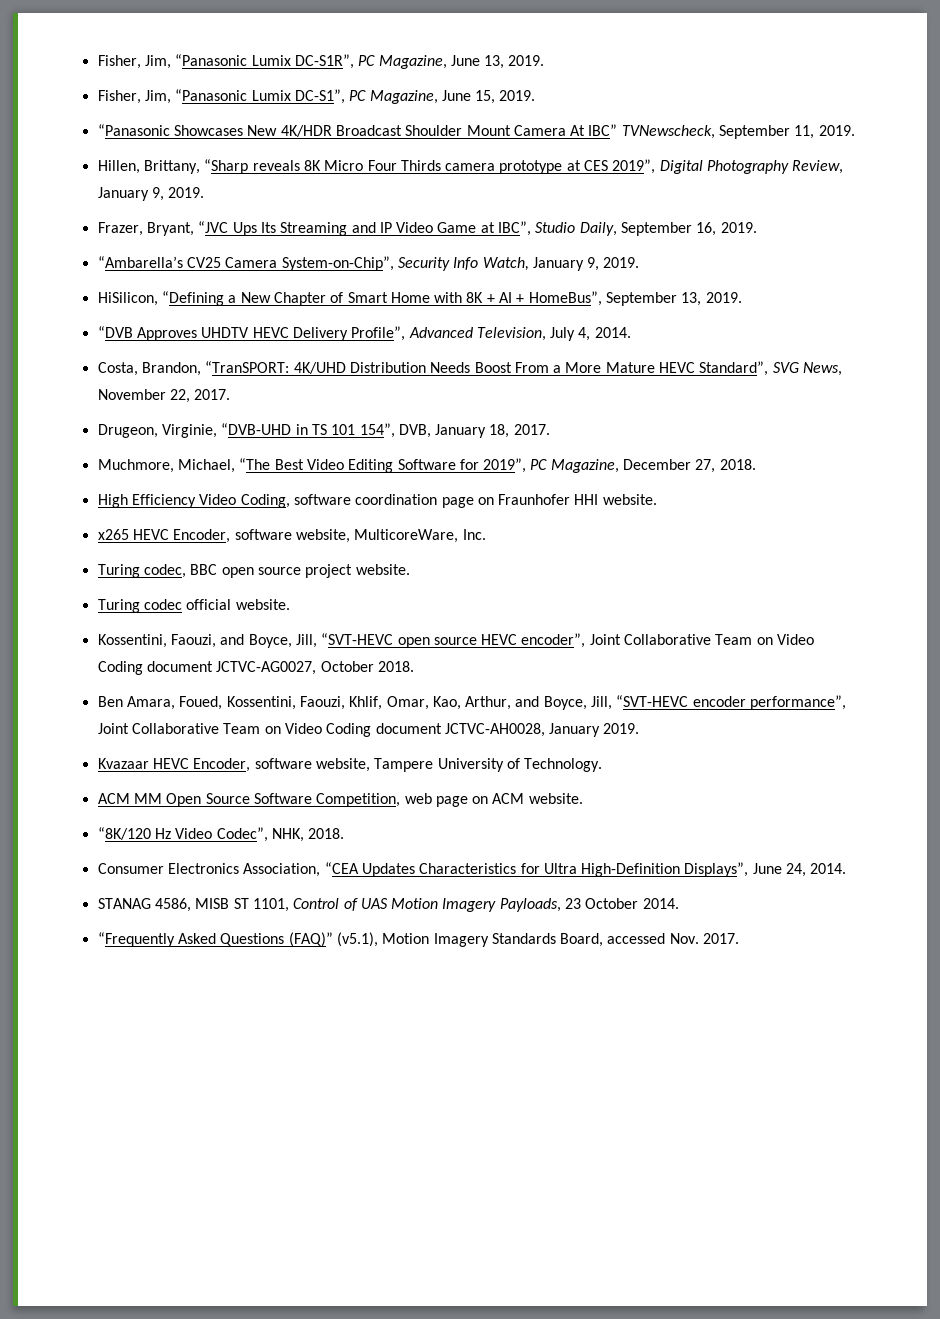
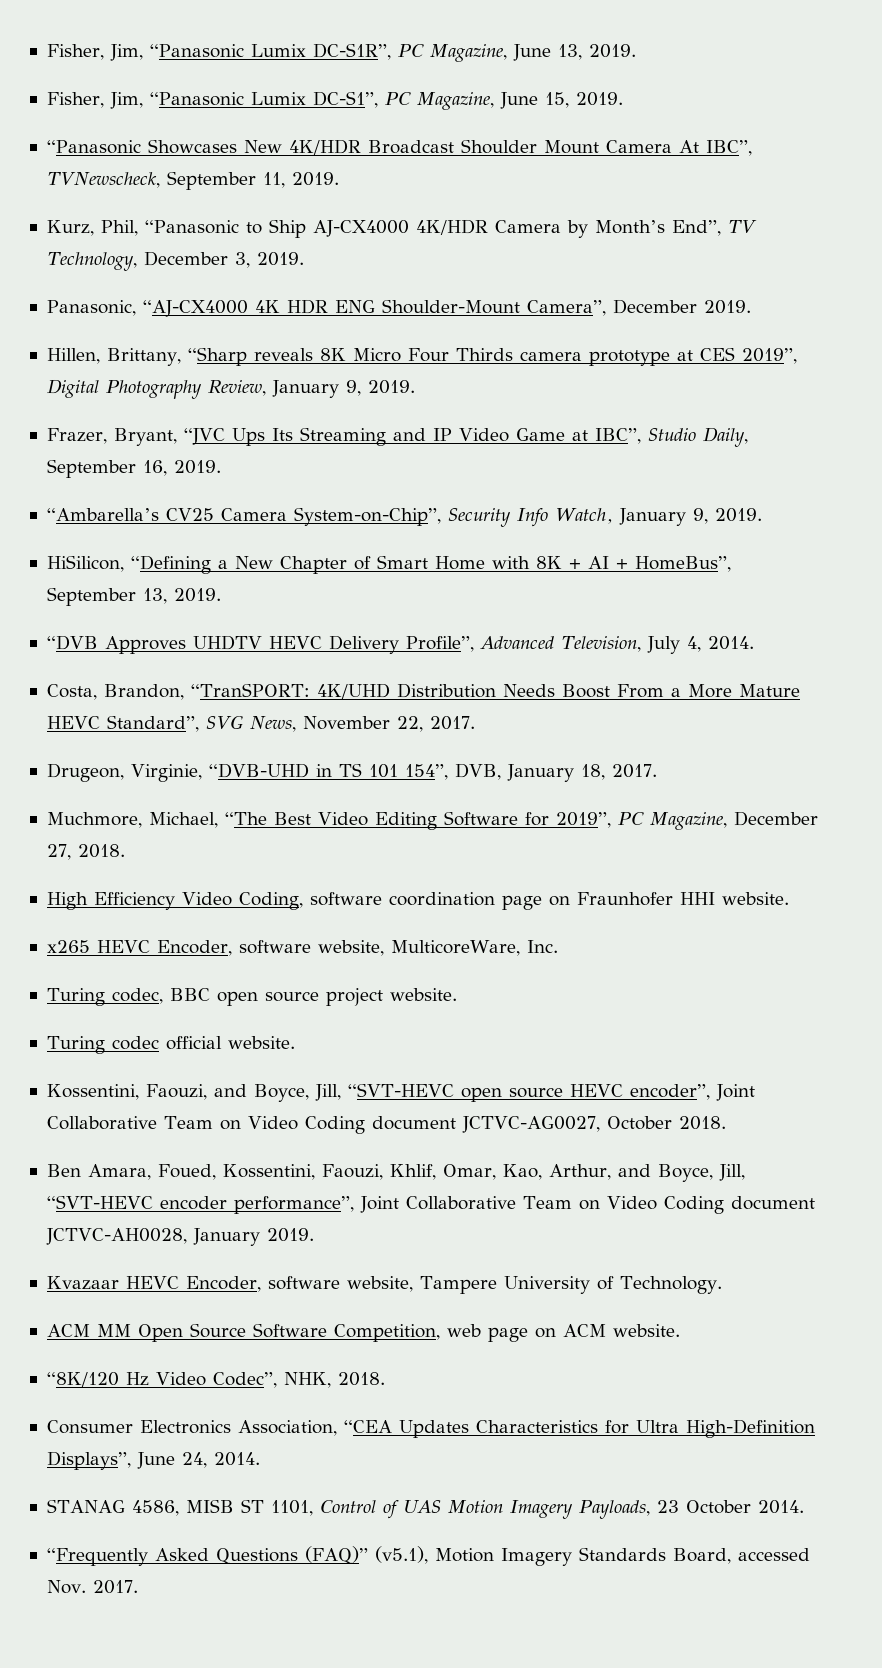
[588,124,618,136] IBC” -> [705,140,752,156] IBC”,
(855, 130) none -> [46,219,757,238] [46,251,304,271] [46,299,751,317] // Kurz, Phil, “Panasonic to Ship AJ-CX4000 4K/HDR Camera by Month’s End”, TV Technology, December 3, 2019. // Panasonic, “AJ-CX4000 4K HDR ENG Shoulder-Mount Camera”, December 2019.

